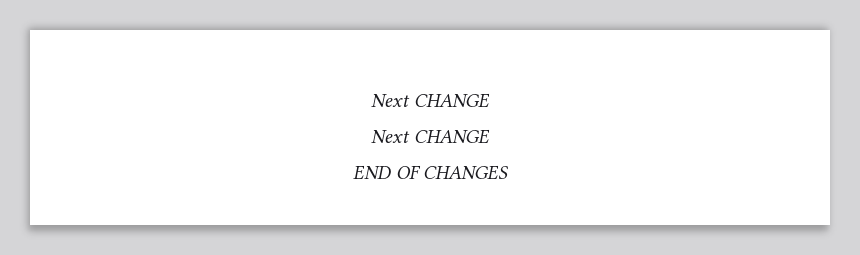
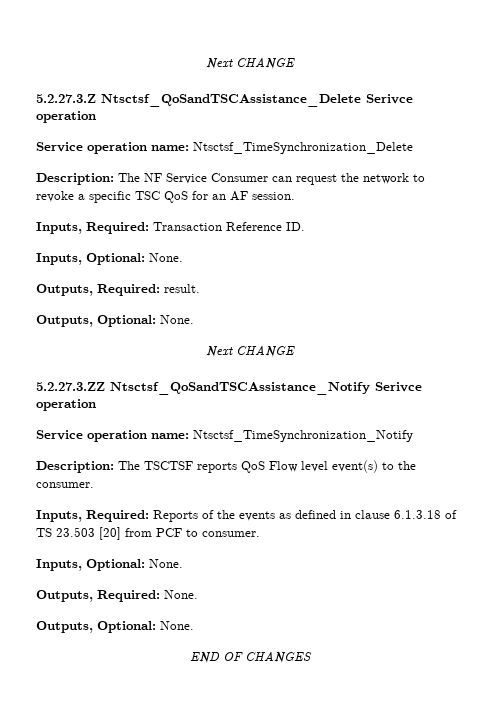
[371,93,490,108] [371,129,490,144] Next CHANGE // Next CHANGE -> [205,57,295,70] [36,94,413,107] [36,111,96,123] [36,142,413,154] [36,173,425,185] [36,191,295,203] [36,222,305,234] [36,253,183,265] [36,284,200,296] [36,315,194,327] [205,345,295,358] [36,382,422,395] [36,399,96,411] [36,430,413,442] [36,460,416,473] [36,482,94,488] [36,510,457,522] [36,527,260,540] [36,559,183,571] [36,590,198,602] [36,621,194,633] Next CHANGE // 5.2.27.3.Z Ntsctsf_QoSandTSCAssistance_Delete Serivce operation // Service operation name: Ntsctsf_TimeSynchronization_Delete // Description: The NF Service Consumer can request the network to revoke a specific TSC QoS for an AF session. // Inputs, Required: Transaction Reference ID. // Inputs, Optional: None. // Outputs, Required: result. // Outputs, Optional: None. // Next CHANGE // 5.2.27.3.ZZ Ntsctsf_QoSandTSCAssistance_Notify Serivce operation // Service operation name: Ntsctsf_TimeSynchronization_Notify // Description: The TSCTSF reports QoS Flow level event(s) to the consumer. // Inputs, Required: Reports of the events as defined in clause 6.1.3.18 of TS 23.503 [20] from PCF to consumer. // Inputs, Optional: None. // Outputs, Required: None. // Outputs, Optional: None.

